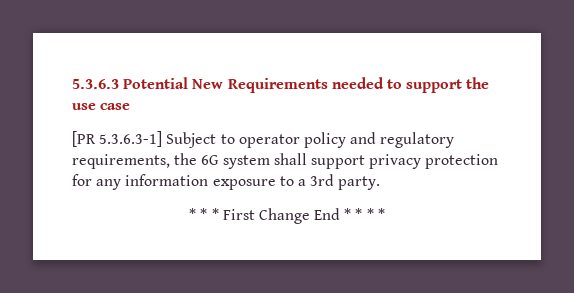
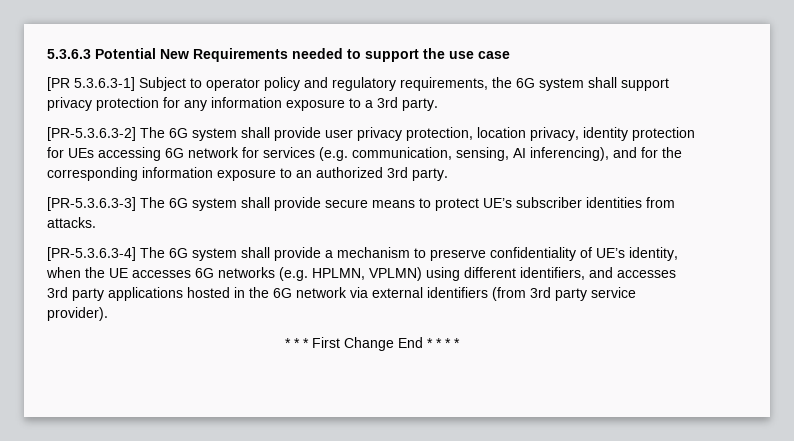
(381, 183) none -> [47,127,695,141] [47,147,682,161] [47,167,448,181] [47,197,675,211] [47,217,96,228] [47,247,678,261] [46,267,676,281] [47,287,636,301] [47,307,108,321] // [PR-5.3.6.3-2] The 6G system shall provide user privacy protection, location privacy, identity protection for UEs accessing 6G network for services (e.g. communication, sensing, AI inferencing), and for the corresponding information exposure to an authorized 3rd party. // [PR-5.3.6.3-3] The 6G system shall provide secure means to protect UE’s subscriber identities from attacks. // [PR-5.3.6.3-4] The 6G system shall provide a mechanism to preserve confidentiality of UE’s identity, when the UE accesses 6G networks (e.g. HPLMN, VPLMN) using different identifiers, and accesses 3rd party applications hosted in the 6G network via external identifiers (from 3rd party service provider).

